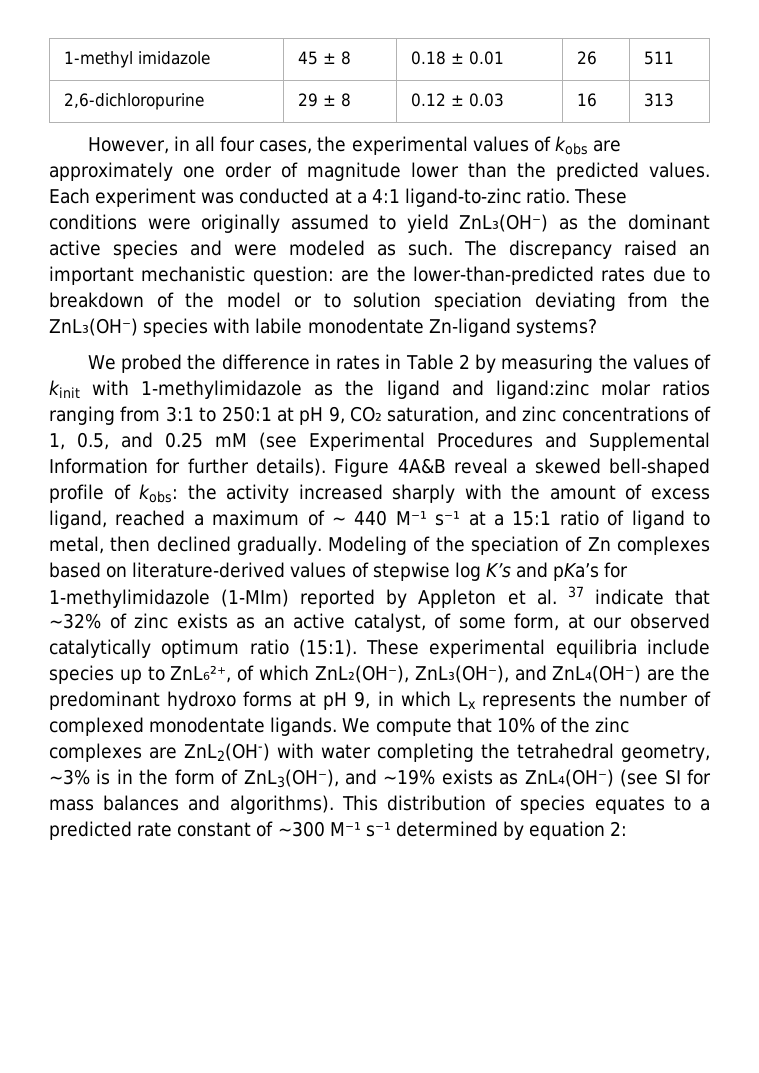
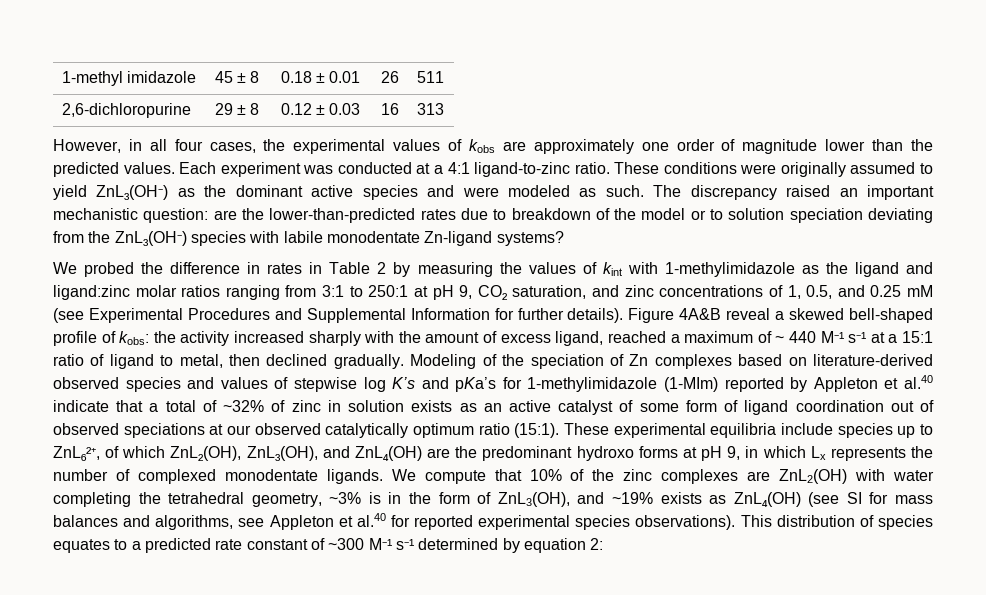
[49,380,80,398] kinit -> [602,262,622,276] kint
(286, 570) none -> [53,377,215,392] observed species and
[536,586,711,605] al. 37 indicate that -> [904,375,934,389] [53,400,217,412] al.40 indicate that a total of
(169, 621) none -> [327,400,405,412] in solution
[353,613,426,632] catalyst, -> [558,400,614,415] catalyst
[514,613,560,631] form, -> [685,400,935,415] [53,423,205,438] form of ligand coordination out of observed speciations
[314,665,642,683] ZnL₂(OH⁻), ZnL₃(OH⁻), and ZnL₄(OH⁻) -> [170,446,422,461] ZnL₂(OH), ZnL₃(OH), and ZnL₄(OH)
[184,743,270,761] ZnL2(OH-) -> [779,469,848,484] ZnL2(OH)
[243,769,339,788] ZnL3(OH⁻), -> [497,492,570,507] ZnL3(OH),
[524,769,614,787] ZnL₄(OH⁻) -> [733,492,801,507] ZnL₄(OH)
[229,795,334,814] algorithms). -> [155,513,736,530] algorithms, see Appleton et al.40 for reported experimental species observations).

